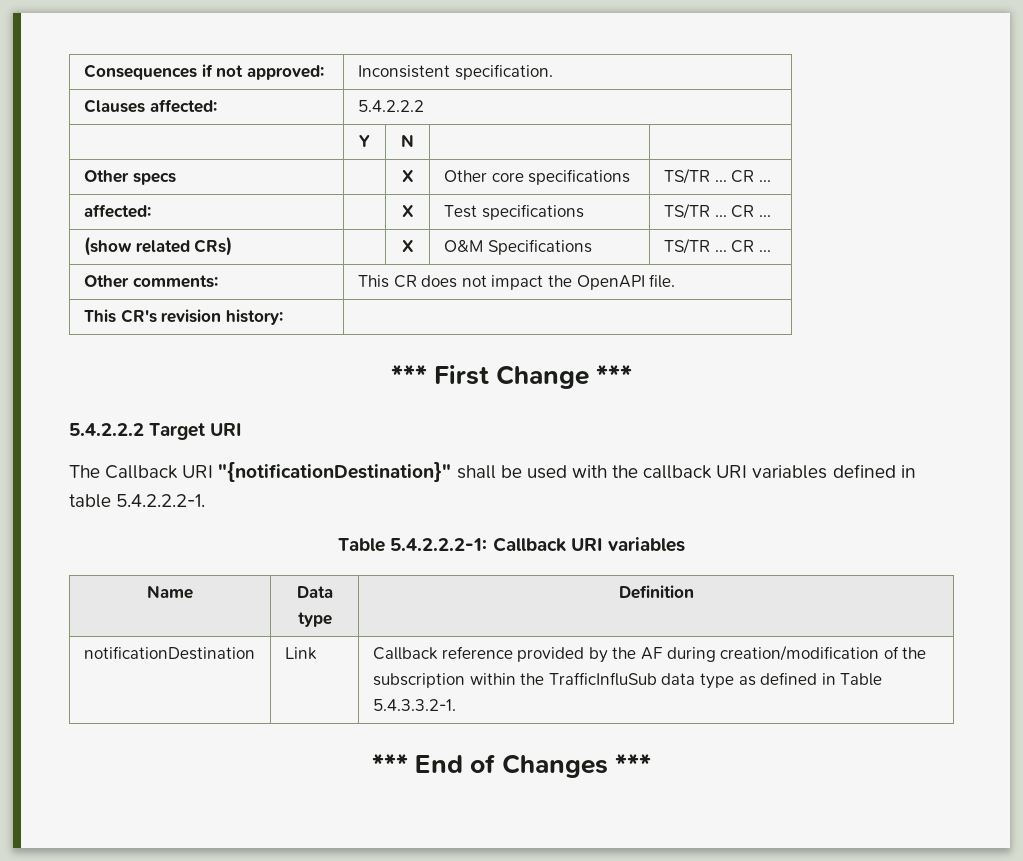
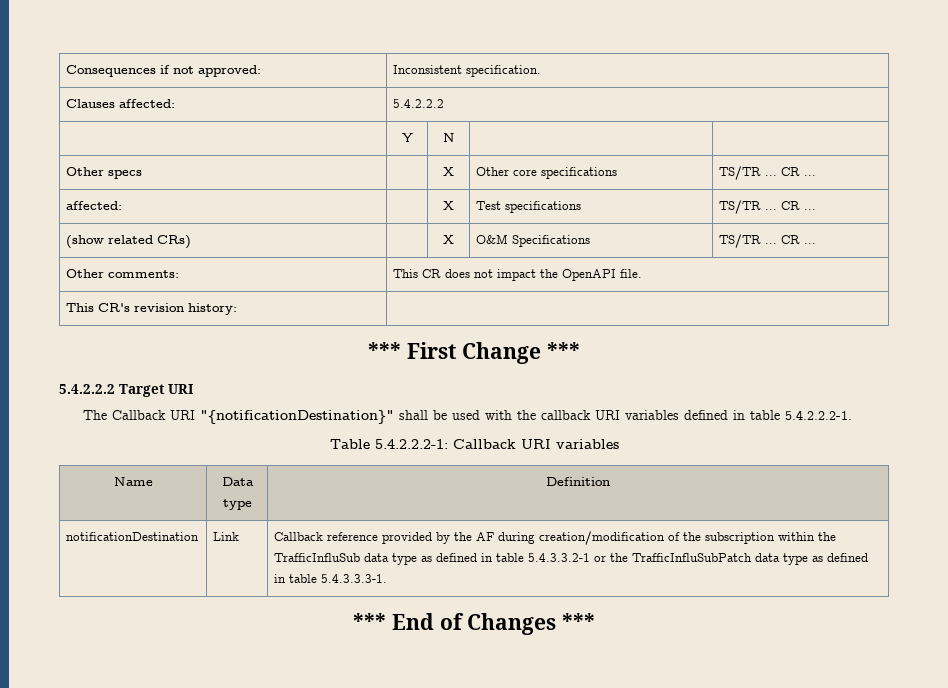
[840,673,883,686] [372,699,456,711] Table 5.4.3.3.2-1. -> [496,553,869,565] [274,574,388,583] table 5.4.3.3.2-1 or the TrafficInfluSubPatch data type as defined in table 5.4.3.3.3-1.

